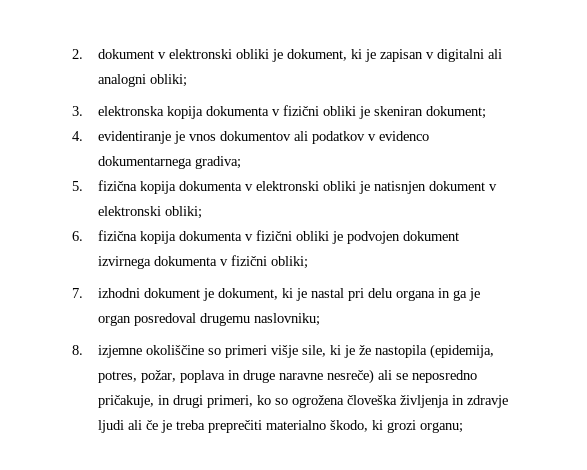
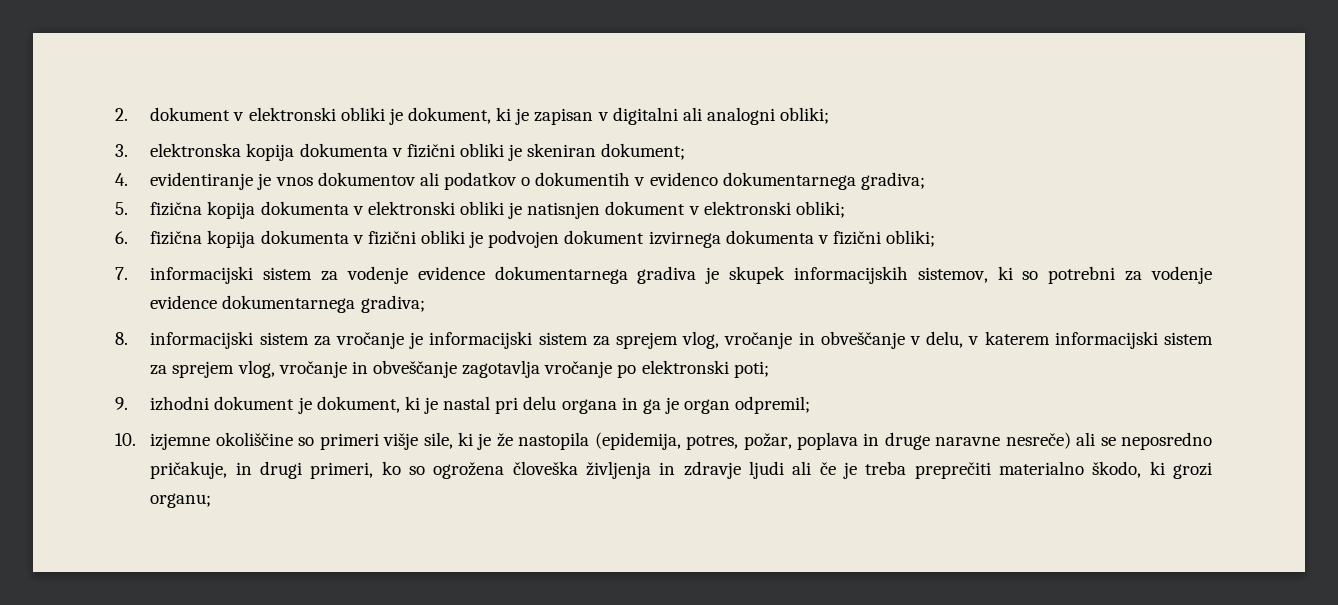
(366, 137) none -> [521,172,631,186] o dokumentih
(83, 293) none -> [150,266,1213,284] [150,295,425,313] [115,331,1213,349] [150,360,769,378] [115,397,128,410] informacijski sistem za vodenje evidence dokumentarnega gradiva je skupek informacijskih sistemov, ki so potrebni za vodenje evidence dokumentarnega gradiva; // 8. informacijski sistem za vročanje je informacijski sistem za sprejem vlog, vročanje in obveščanje v delu, v katerem informacijski sistem za sprejem vlog, vročanje in obveščanje zagotavlja vročanje po elektronski poti; // 9.
[134,313,321,326] [72,345,83,355] posredoval drugemu naslovniku; // 8. -> [735,396,811,414] [115,433,136,446] odpremil; // 10.

